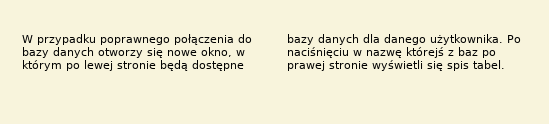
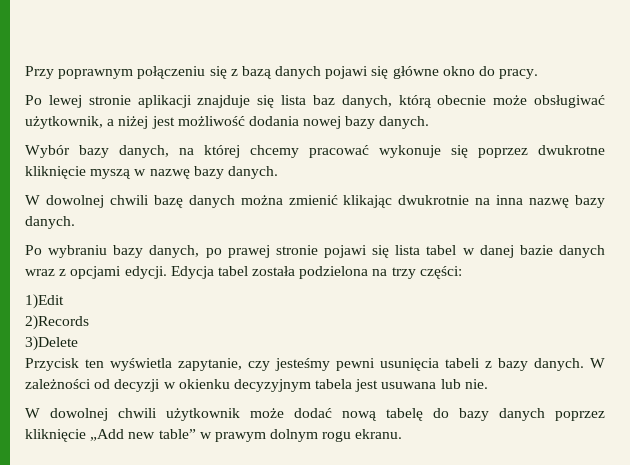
[22,34,252,45] [22,47,245,58] [22,60,244,71] [287,34,521,45] [287,47,496,58] [287,60,505,71] W przypadku poprawnego połączenia do bazy danych otworzy się nowe okno, w którym po lewej stronie będą dostępne bazy danych dla danego użytkownika. Po naciśnięciu w nazwę którejś z baz po prawej stronie wyświetli się spis tabel. -> [25,66,539,79] [25,95,605,108] [25,116,430,129] [25,145,605,158] [25,166,278,179] [25,195,606,208] [25,216,75,229] [25,245,606,258] [25,266,462,279] [25,294,64,309] [25,315,89,330] [25,336,78,351] [25,358,605,371] [25,379,488,392] [25,408,605,421] [25,429,403,442] Przy poprawnym połączeniu się z bazą danych pojawi się główne okno do pracy. // Po lewej stronie aplikacji znajduje się lista baz danych, którą obecnie może obsługiwać użytkownik, a niżej jest możliwość dodania nowej bazy danych. // Wybór bazy danych, na której chcemy pracować wykonuje się poprzez dwukrotne kliknięcie myszą w nazwę bazy danych. // W dowolnej chwili bazę danych można zmienić klikając dwukrotnie na inna nazwę bazy danych. // Po wybraniu bazy danych, po prawej stronie pojawi się lista tabel w danej bazie danych wraz z opcjami edycji. Edycja tabel została podzielona na trzy części: // 1)Edit // 2)Records // 3)Delete // Przycisk ten wyświetla zapytanie, czy jesteśmy pewni usunięcia tabeli z bazy danych. W zależności od decyzji w okienku decyzyjnym tabela jest usuwana lub nie. // W dowolnej chwili użytkownik może dodać nową tabelę do bazy danych poprzez kliknięcie „Add new table” w prawym dolnym rogu ekranu.

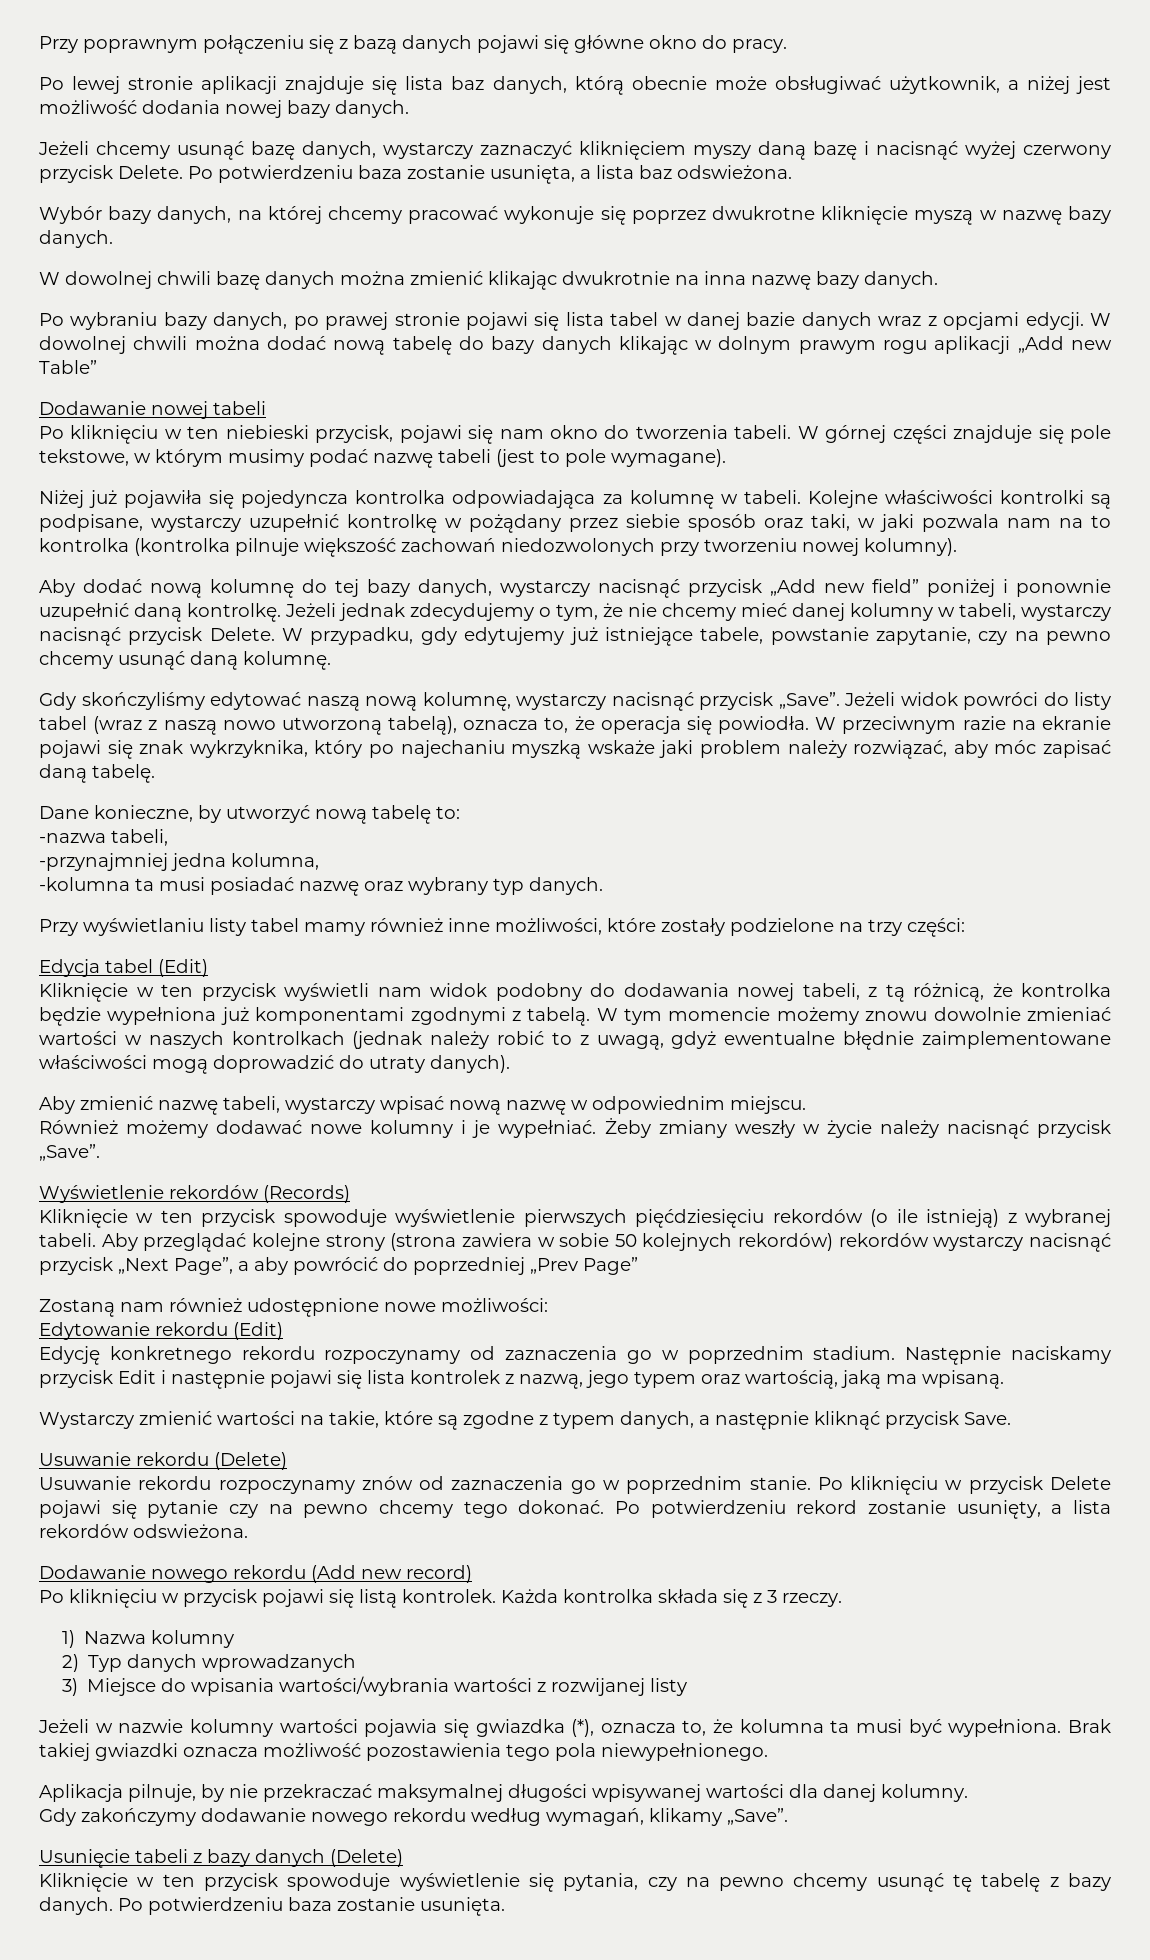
(430, 122) none -> [38,141,1111,160] [39,165,792,184] // Jeżeli chcemy usunąć bazę danych, wystarczy zaznaczyć kliknięciem myszy daną bazę i nacisnąć wyżej czerwony przycisk Delete. Po potwierdzeniu baza zostanie usunięta, a lista baz odswieżona.
[170,266,462,279] [25,294,64,309] [25,315,89,330] [25,336,78,351] [25,358,605,371] [25,379,488,392] [25,408,284,421] Edycja tabel została podzielona na trzy części: // 1)Edit // 2)Records // 3)Delete // Przycisk ten wyświetla zapytanie, czy jesteśmy pewni usunięcia tabeli z bazy danych. W zależności od decyzji w okienku decyzyjnym tabela jest usuwana lub nie. // W dowolnej chwili użytkownik może -> [1090,313,1112,326] [39,336,260,354] W dowolnej chwili można
[555,411,605,421] [25,429,403,442] poprzez kliknięcie „Add new table” w prawym dolnym rogu ekranu. -> [618,336,1112,355] [39,360,97,374] [39,401,266,419] [39,425,1111,444] [39,449,726,468] [39,490,1111,509] [39,514,1111,533] [39,538,957,557] [39,579,1111,598] [39,603,1111,622] [39,627,1112,646] [39,651,331,670] [39,692,1111,711] [39,716,1111,735] [39,740,1112,759] [39,764,155,783] [39,805,460,824] [39,829,168,846] [39,853,319,871] [39,877,603,896] [39,918,965,937] [39,959,208,977] [39,983,1111,1002] [39,1007,1111,1026] [39,1031,1111,1050] [39,1055,510,1074] [39,1096,806,1115] [39,1118,1112,1139] [39,1144,100,1161] [39,1185,350,1203] [39,1209,1111,1228] [39,1233,1111,1252] [39,1257,638,1275] [39,1298,548,1317] [39,1322,283,1340] [39,1346,1112,1365] [39,1370,1004,1389] [39,1411,1011,1430] [39,1452,287,1470] [39,1476,1112,1495] [39,1500,1111,1519] [39,1524,248,1538] [39,1565,472,1583] [39,1589,842,1608] [61,1630,235,1648] [61,1654,356,1672] [61,1676,687,1696] [38,1719,1111,1738] [39,1743,768,1761] [39,1784,968,1802] [39,1808,788,1826] [39,1849,403,1868] [39,1873,1111,1892] [39,1897,505,1916] klikając w dolnym prawym rogu aplikacji „Add new Table” // Dodawanie nowej tabeli // Po kliknięciu w ten niebieski przycisk, pojawi się nam okno do tworzenia tabeli. W górnej części znajduje się pole tekstowe, w którym musimy podać nazwę tabeli (jest to pole wymagane). // Niżej już pojawiła się pojedyncza kontrolka odpowiadająca za kolumnę w tabeli. Kolejne właściwości kontrolki są podpisane, wystarczy uzupełnić kontrolkę w pożądany przez siebie sposób oraz taki, w jaki pozwala nam na to kontrolka (kontrolka pilnuje większość zachowań niedozwolonych przy tworzeniu nowej kolumny). // Aby dodać nową kolumnę do tej bazy danych, wystarczy nacisnąć przycisk „Add new field” poniżej i ponownie uzupełnić daną kontrolkę. Jeżeli jednak zdecydujemy o tym, że nie chcemy mieć danej kolumny w tabeli, wystarczy nacisnąć przycisk Delete. W przypadku, gdy edytujemy już istniejące tabele, powstanie zapytanie, czy na pewno chcemy usunąć daną kolumnę. // Gdy skończyliśmy edytować naszą nową kolumnę, wystarczy nacisnąć przycisk „Save”. Jeżeli widok powróci do listy tabel (wraz z naszą nowo utworzoną tabelą), oznacza to, że operacja się powiodła. W przeciwnym razie na ekranie pojawi się znak wykrzyknika, który po najechaniu myszką wskaże jaki problem należy rozwiązać, aby móc zapisać daną tabelę. // Dane konieczne, by utworzyć nową tabelę to: // -nazwa tabeli, // -przynajmniej jedna kolumna, // -kolumna ta musi posiadać nazwę oraz wybrany typ danych. // Przy wyświetlaniu listy tabel mamy również inne możliwości, które zostały podzielone na trzy części: // Edycja tabel (Edit) // Kliknięcie w ten przycisk wyświetli nam widok podobny do dodawania nowej tabeli, z tą różnicą, że kontrolka będzie wypełniona już komponentami zgodnymi z tabelą. W tym momencie możemy znowu dowolnie zmieniać wartości w naszych kontrolkach (jednak należy robić to z uwagą, gdyż ewentualne błędnie zaimplementowane właściwości mogą doprowadzić do utraty danych). // Aby zmienić nazwę tabeli, wystarczy wpisać nową nazwę w odpowiednim miejscu. // Również możemy dodawać nowe kolumny i je wypełniać. Żeby zmiany weszły w życie należy nacisnąć przycisk „Save”. // Wyświetlenie rekordów (Records) // Kliknięcie w ten przycisk spowoduje wyświetlenie pierwszych pięćdziesięciu rekordów (o ile istnieją) z wybranej tabeli. Aby przeglądać kolejne strony (strona zawiera w sobie 50 kolejnych rekordów) rekordów wystarczy nacisnąć przycisk „Next Page”, a aby powrócić do poprzedniej „Prev Page” // Zostaną nam również udostępnione nowe możliwości: // Edytowanie rekordu (Edit) // Edycję konkretnego rekordu rozpoczynamy od zaznaczenia go w poprzednim stadium. Następnie naciskamy przycisk Edit i następnie pojawi się lista kontrolek z nazwą, jego typem oraz wartością, jaką ma wpisaną. // Wystarczy zmienić wartości na takie, które są zgodne z typem danych, a następnie kliknąć przycisk Save. // Usuwanie rekordu (Delete) // Usuwanie rekordu rozpoczynamy znów od zaznaczenia go w poprzednim stanie. Po kliknięciu w przycisk Delete pojawi się pytanie czy na pewno chcemy tego dokonać. Po potwierdzeniu rekord zostanie usunięty, a lista rekordów odswieżona. // Dodawanie nowego rekordu (Add new record) // Po kliknięciu w przycisk pojawi się listą kontrolek. Każda kontrolka składa się z 3 rzeczy. // 1) Nazwa kolumny // 2) Typ danych wprowadzanych // 3) Miejsce do wpisania wartości/wybrania wartości z rozwijanej listy // Jeżeli w nazwie kolumny wartości pojawia się gwiazdka (*), oznacza to, że kolumna ta musi być wypełniona. Brak takiej gwiazdki oznacza możliwość pozostawienia tego pola niewypełnionego. // Aplikacja pilnuje, by nie przekraczać maksymalnej długości wpisywanej wartości dla danej kolumny. // Gdy zakończymy dodawanie nowego rekordu według wymagań, klikamy „Save”. // Usunięcie tabeli z bazy danych (Delete) // Kliknięcie w ten przycisk spowoduje wyświetlenie się pytania, czy na pewno chcemy usunąć tę tabelę z bazy danych. Po potwierdzeniu baza zostanie usunięta.

